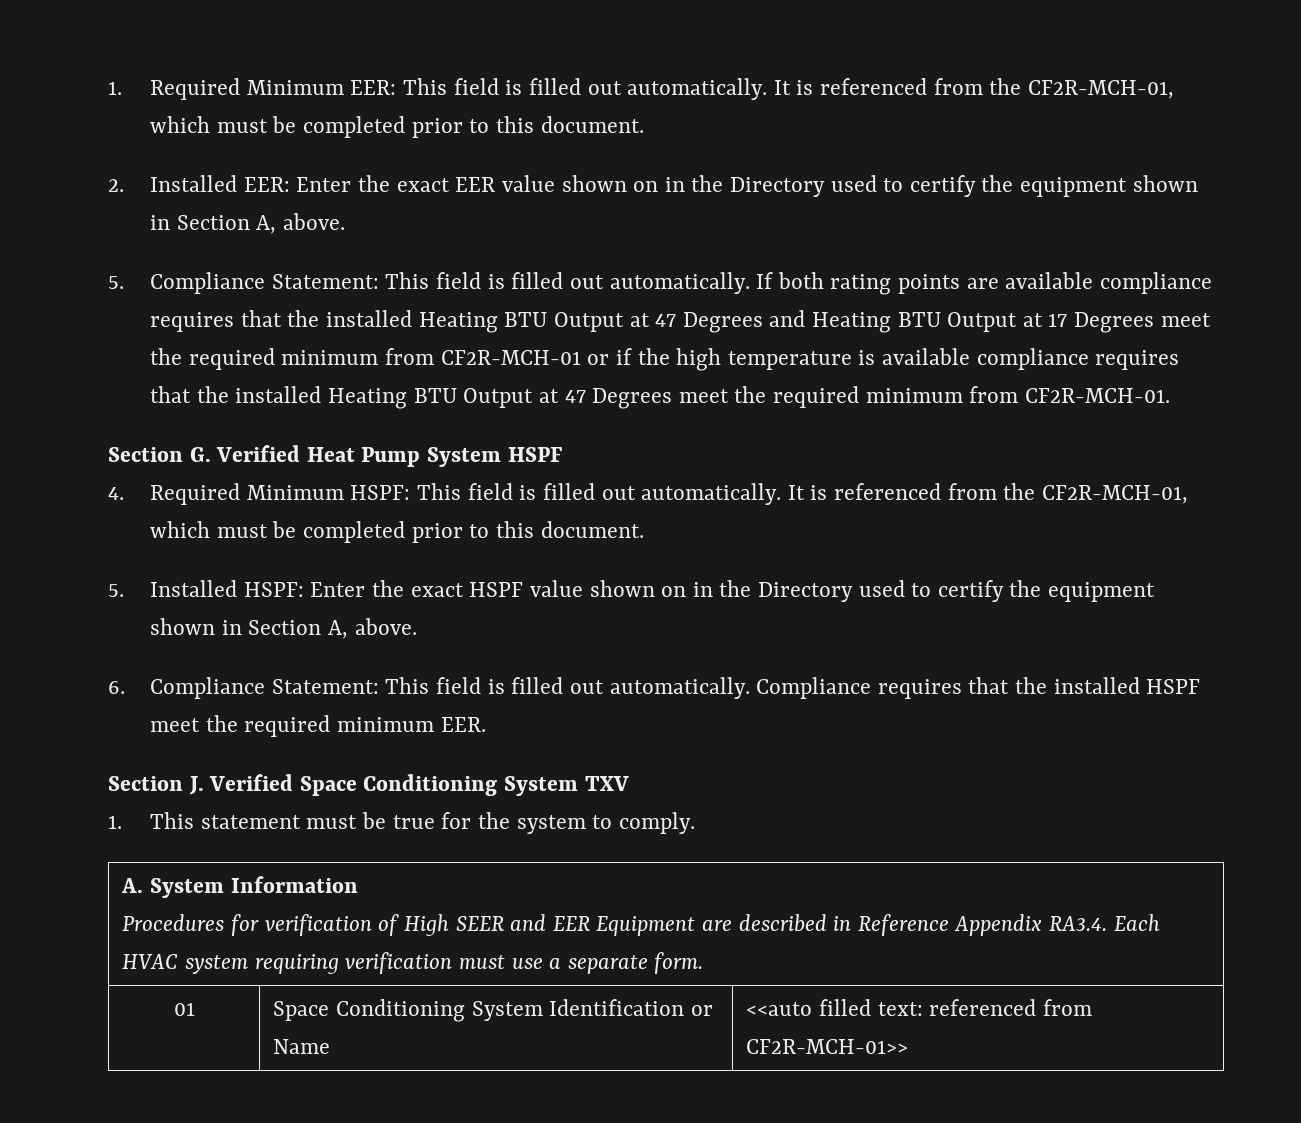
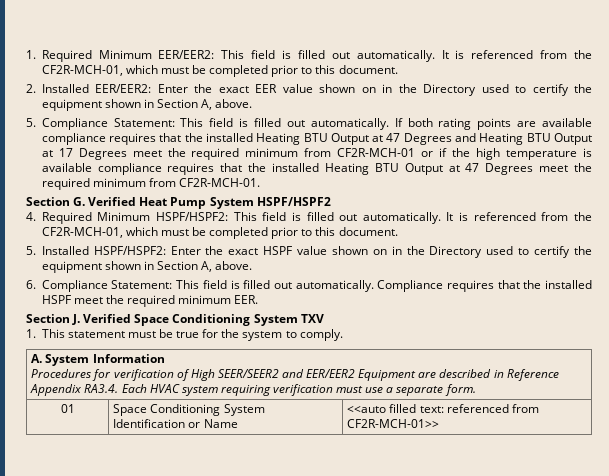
[350,80,397,95] EER: -> [158,50,215,59] EER/EER2:
[243,177,290,192] EER: -> [95,84,152,93] EER/EER2:
[507,447,562,462] HSPF -> [256,197,331,206] HSPF/HSPF2
[350,485,411,500] HSPF: -> [156,212,229,221] HSPF/HSPF2:
[243,582,304,597] HSPF: -> [93,246,166,255] HSPF/HSPF2:
[455,914,590,931] SEER and EER -> [217,369,356,378] SEER/SEER2 and EER/EER2

